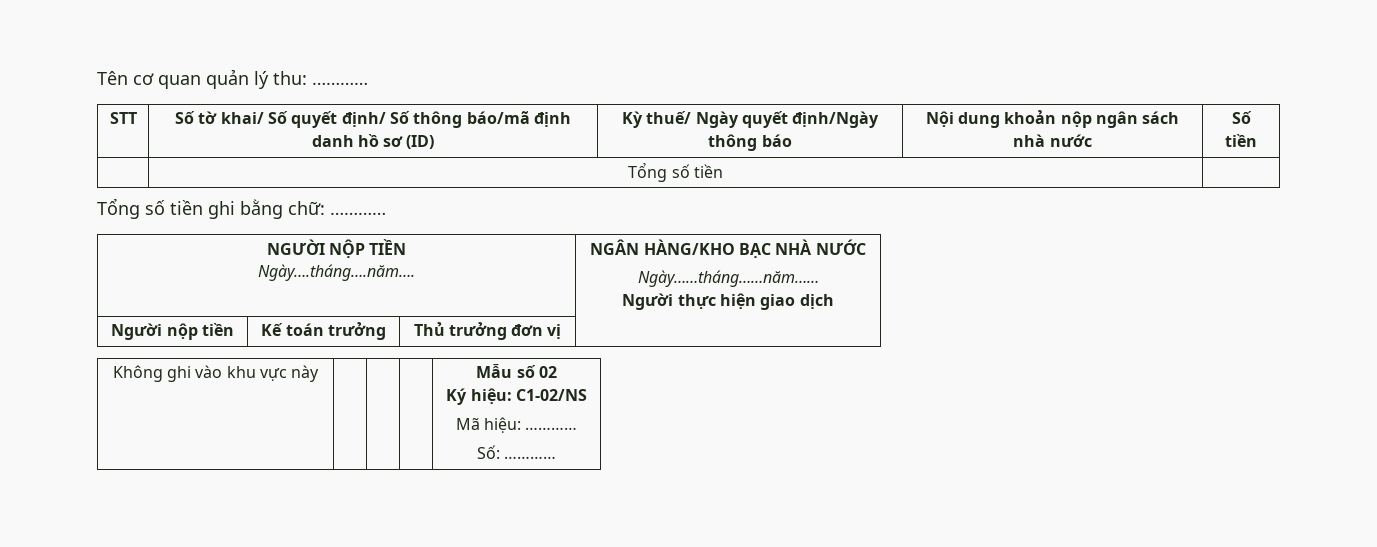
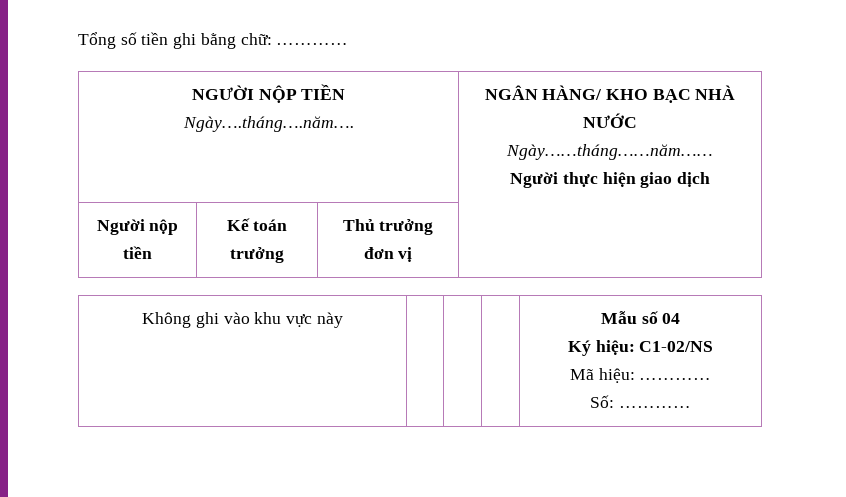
[97,69,368,89] [109,112,137,124] [175,111,571,128] [311,134,435,149] [621,111,880,128] [708,134,792,151] [925,110,1180,128] [1013,134,1092,147] [1231,111,1252,124] [1225,134,1257,147] [628,162,723,182] Tên cơ quan quản lý thu: ………… // STT | Số tờ khai/ Số quyết định/ Số thông báo/mã định danh hồ sơ (ID) | Kỳ thuế/ Ngày quyết định/Ngày thông báo | Nội dung khoản nộp ngân sách nhà nước | Số tiền // | Tổng số tiền | // -> (78, 40) none
[643,239,735,255] HÀNG/KHO -> [542,85,648,100] HÀNG/ KHO
[538,366,557,378] 02 -> [662,313,681,324] 04

